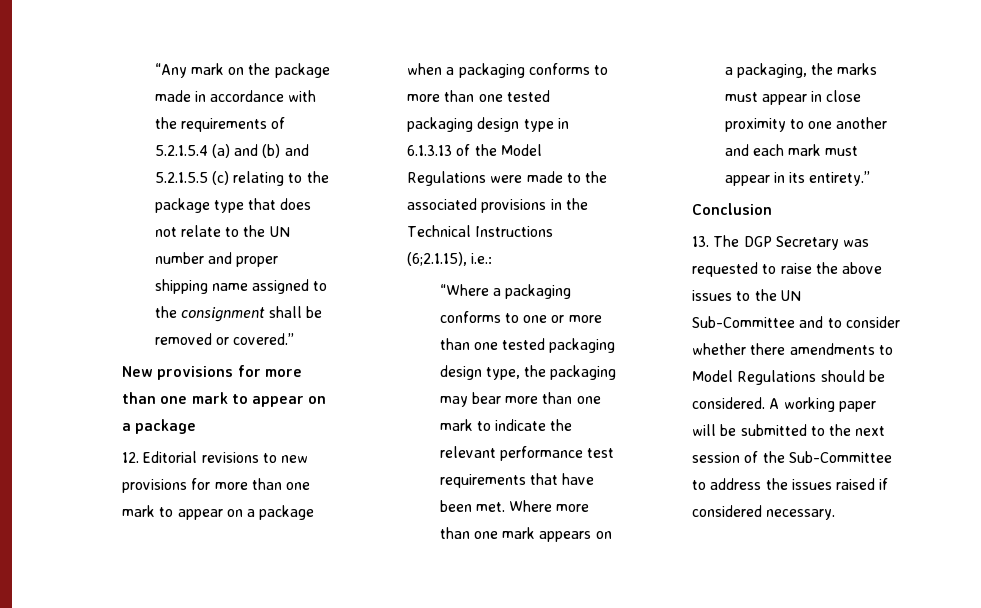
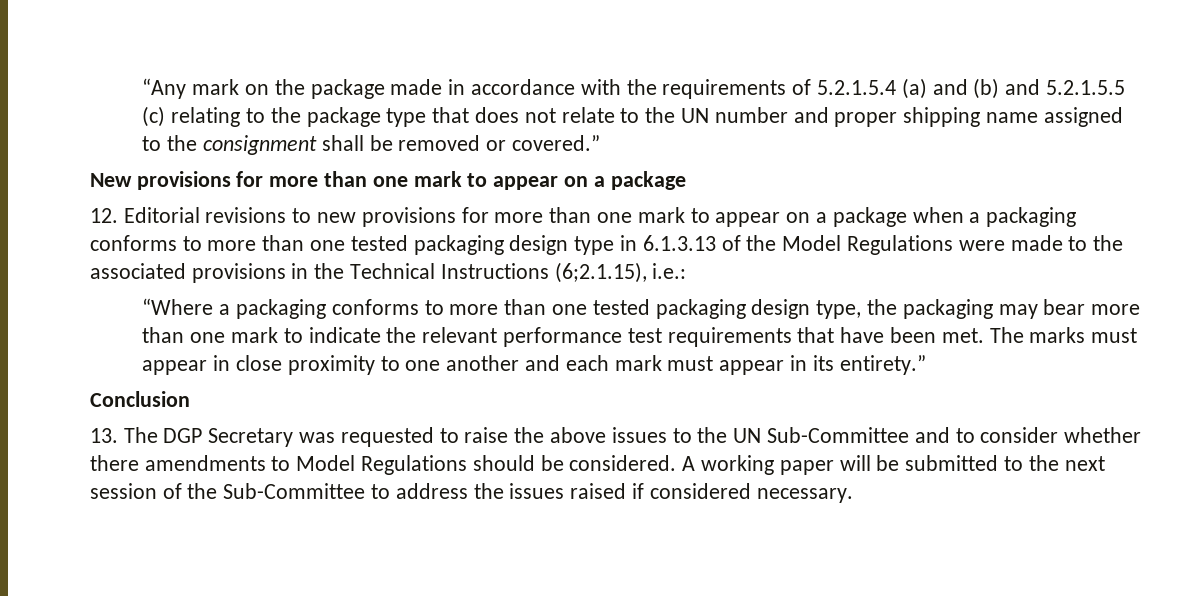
[523,315,565,323] one or -> (444, 307) none
[509,500,590,512] [439,527,612,542] [724,63,834,78] Where more than one mark appears on a packaging, the -> [989,327,1024,343] The

